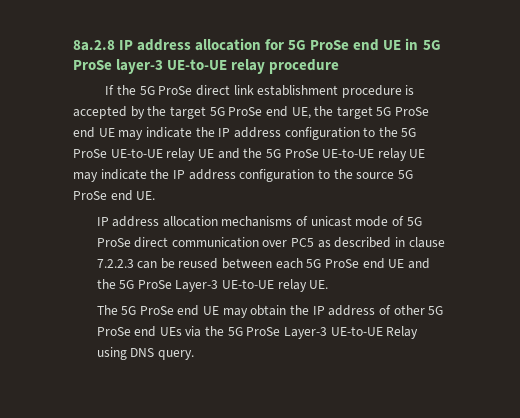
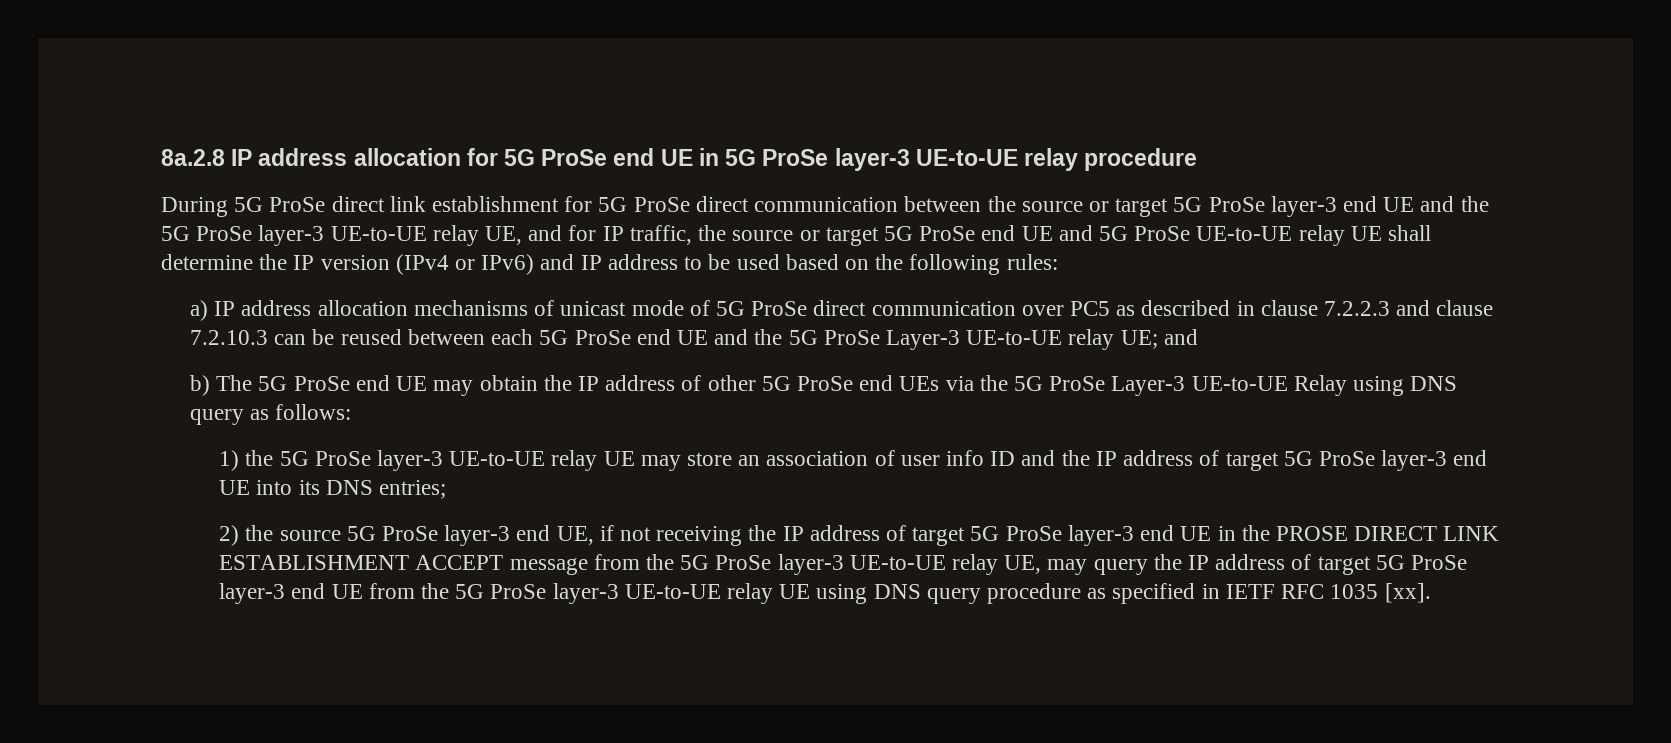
[105,85,136,95] If the -> [161,197,228,217] During
[341,85,415,98] [73,106,334,119] procedure is accepted by the target 5G ProSe end UE, the -> [564,196,1489,217] [161,225,820,246] for 5G ProSe direct communication between the source or target 5G ProSe layer-3 end UE and the 5G ProSe layer-3 UE-to-UE relay UE, and for IP traffic, the source or
[118,127,417,140] [73,148,426,161] [73,169,413,182] [73,190,156,201] may indicate the IP address configuration to the 5G ProSe UE-to-UE relay UE and the 5G ProSe UE-to-UE relay UE may indicate the IP address configuration to the source 5G ProSe end UE. // -> [1058,225,1432,246] [161,254,1058,275] [190,300,209,321] and 5G ProSe UE-to-UE relay UE shall determine the IP version (IPv4 or IPv6) and IP address to be used based on the following rules: // a)
(134, 263) none -> [1396,300,1494,316] [190,330,269,345] and clause 7.2.10.3
[309,280,329,289] UE. // -> [1120,329,1198,349] [190,375,211,396] UE; and // b)
[157,350,194,360] query. -> [190,404,352,425] [219,450,1488,471] [219,480,446,499] [219,525,1500,546] [219,554,1468,575] [219,583,1431,604] query as follows: // 1) the 5G ProSe layer-3 UE-to-UE relay UE may store an association of user info ID and the IP address of target 5G ProSe layer-3 end UE into its DNS entries; // 2) the source 5G ProSe layer-3 end UE, if not receiving the IP address of target 5G ProSe layer-3 end UE in the PROSE DIRECT LINK ESTABLISHMENT ACCEPT message from the 5G ProSe layer-3 UE-to-UE relay UE, may query the IP address of target 5G ProSe layer-3 end UE from the 5G ProSe layer-3 UE-to-UE relay UE using DNS query procedure as specified in IETF RFC 1035 [xx].

